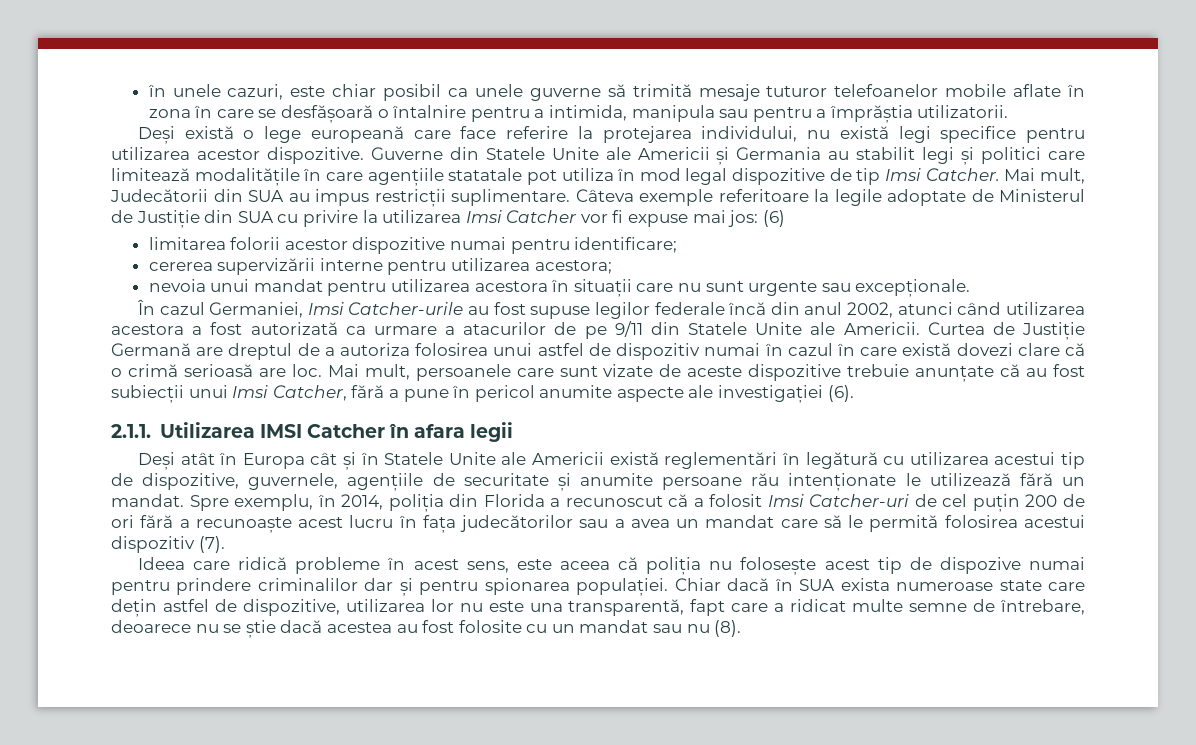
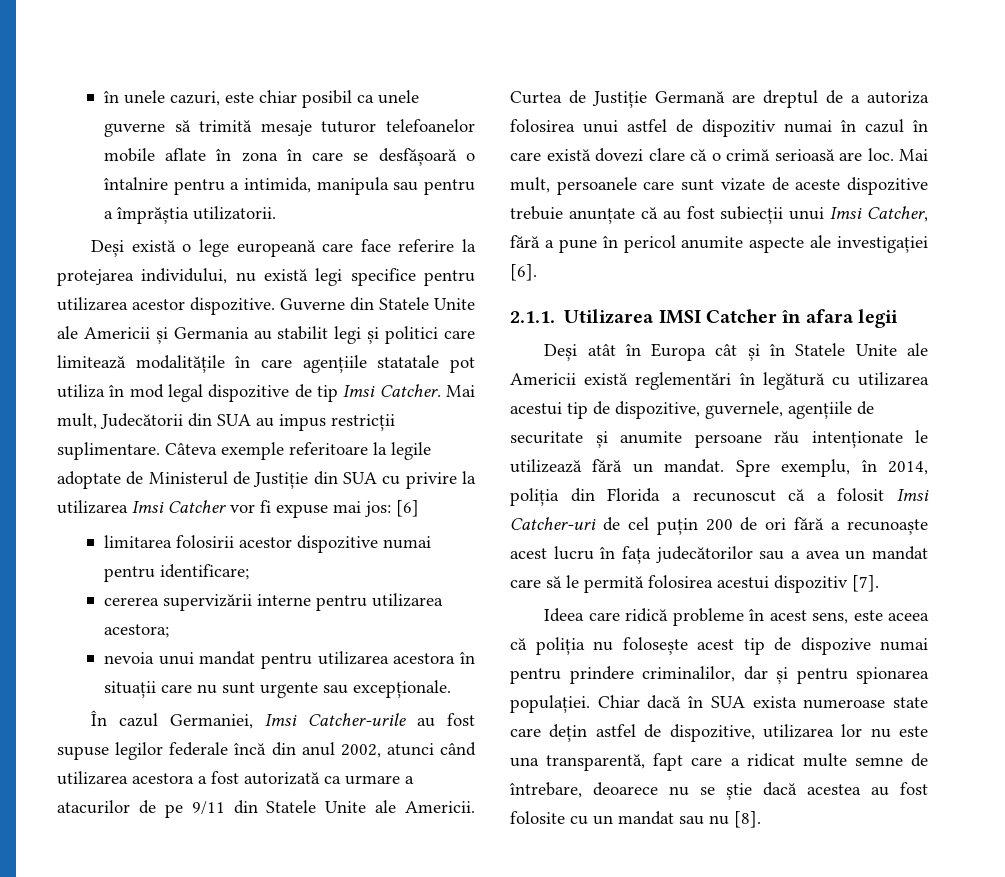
[762,210,785,227] (6) -> [396,500,419,517] [6]
[230,237,281,250] folorii -> [175,535,234,548] folosirii
[827,385,854,402] (6). -> [510,264,537,281] [6].
[198,536,225,553] (7). -> [852,575,879,592] [7].
[257,578,358,591] criminalilor -> [642,666,735,682] criminalilor,
[714,620,742,637] (8). -> [734,811,761,828] [8].

